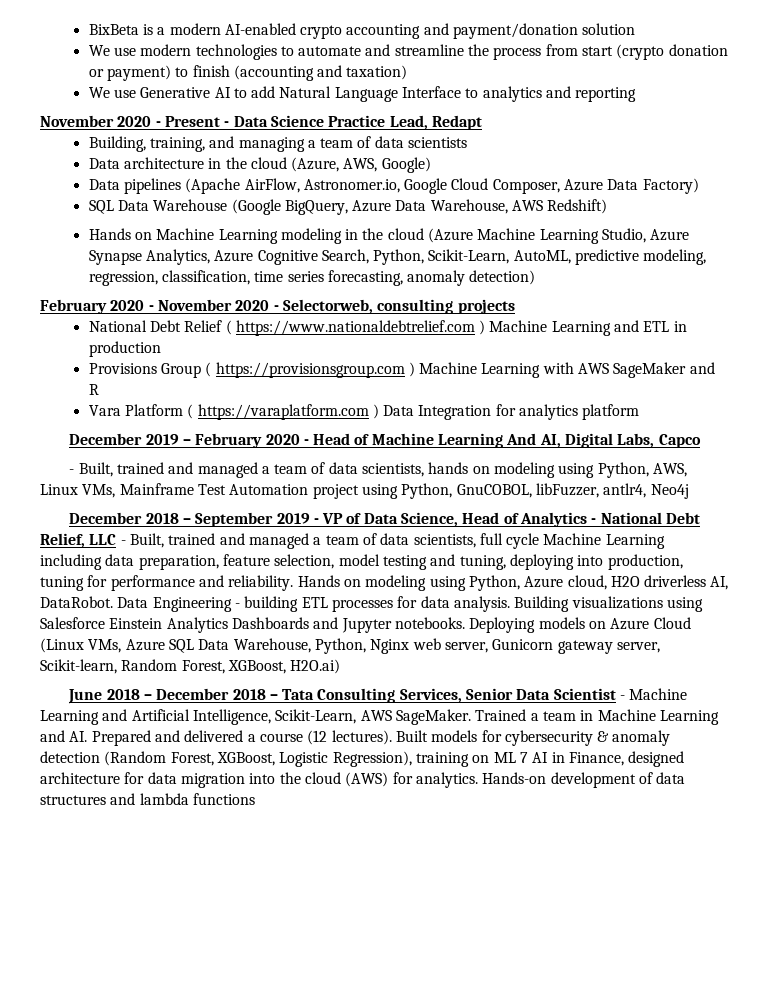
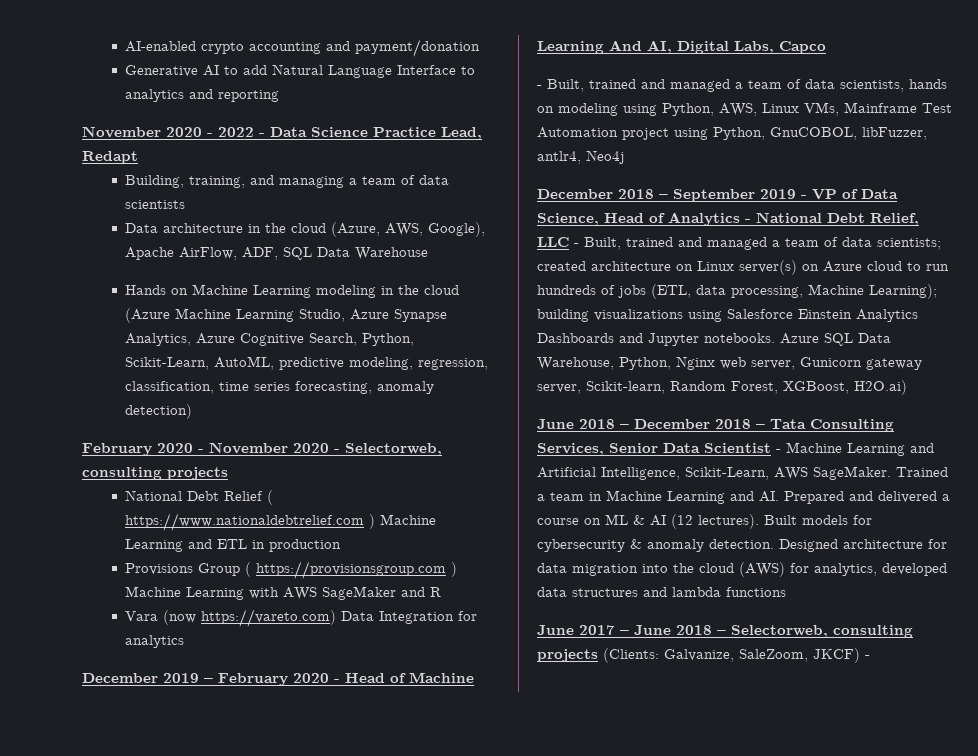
[88,23,221,35] BixBeta is a modern -> (125, 46) none
[582,23,636,35] [88,44,728,60] [88,65,408,81] [88,87,136,98] solution // We use modern technologies to automate and streamline the process from start (crypto donation or payment) to finish (accounting and taxation) // We use -> (481, 48) //
[164,116,220,127] Present -> [218,127,254,137] 2022
[381,157,431,173] [88,178,699,194] [88,199,608,215] Google) // Data pipelines (Apache AirFlow, Astronomer.io, Google Cloud Composer, Azure Data Factory) // SQL Data Warehouse (Google BigQuery, Azure Data Warehouse, AWS Redshift) -> [428,222,486,237] [125,247,429,260] Google), Apache AirFlow, ADF, SQL Data Warehouse
[124,404,379,420] Platform ( https://varaplatform.com ) -> [163,609,337,627] (now https://vareto.com)
[582,404,640,420] platform -> (185, 641) none
[413,533,665,549] [40,554,683,570] [40,575,729,591] [40,596,570,612] scientists, full cycle Machine Learning including data preparation, feature selection, model testing and tuning, deploying into production, tuning for performance and reliability. Hands on modeling using Python, Azure cloud, H2O driverless AI, DataRobot. Data Engineering - building ETL processes for data analysis. Building -> [877,238,941,250] [537,260,949,275] [537,284,937,299] [537,309,589,322] scientists; created architecture on Linux server(s) on Azure cloud to run hundreds of jobs (ETL, data processing, Machine Learning); building
[469,617,691,633] [40,638,122,653] Deploying models on Azure Cloud (Linux VMs, -> (775, 338) none
(303, 737) none -> [584,514,666,526] on ML & AI
[40,751,685,767] detection (Random Forest, XGBoost, Logistic Regression), training on ML 7 AI in Finance, designed -> [709,539,838,552] detection. Designed
[415,772,653,788] analytics. Hands-on development of -> [814,563,947,576] analytics, developed
(255, 799) none -> [537,625,913,638] [537,648,870,663] // June 2017 – June 2018 – Selectorweb, consulting projects (Clients: Galvanize, SaleZoom, JKCF) -

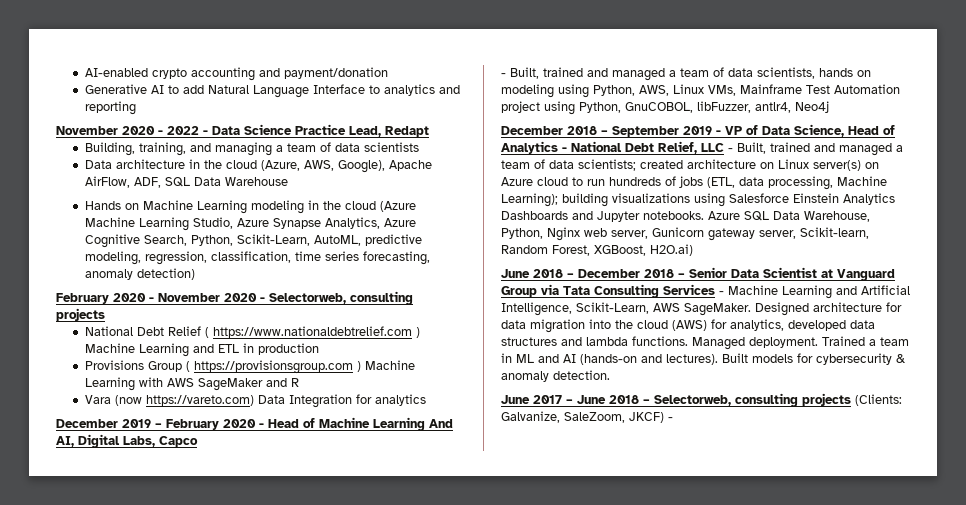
[770,419,894,432] [537,443,771,456] Tata Consulting Services, Senior Data Scientist -> [689,267,895,281] [501,284,715,298] Senior Data Scientist at Vanguard Group via Tata Consulting Services
[896,467,948,477] [537,490,950,504] [537,514,872,529] [537,539,774,552] Trained a team in Machine Learning and AI. Prepared and delivered a course on ML & AI (12 lectures). Built models for cybersecurity & anomaly detection. -> (751, 309) none
[726,587,786,597] functions -> [632,336,909,350] [501,353,906,365] [501,370,610,382] functions. Managed deployment. Trained a team in ML and AI (hands-on and lectures). Built models for cybersecurity & anomaly detection.

